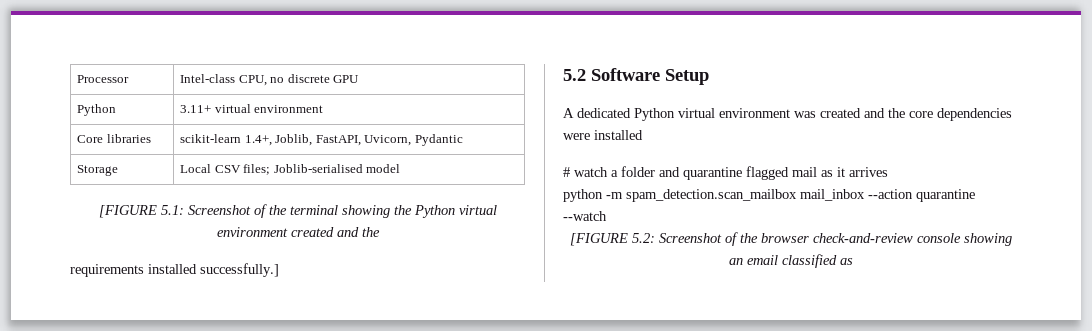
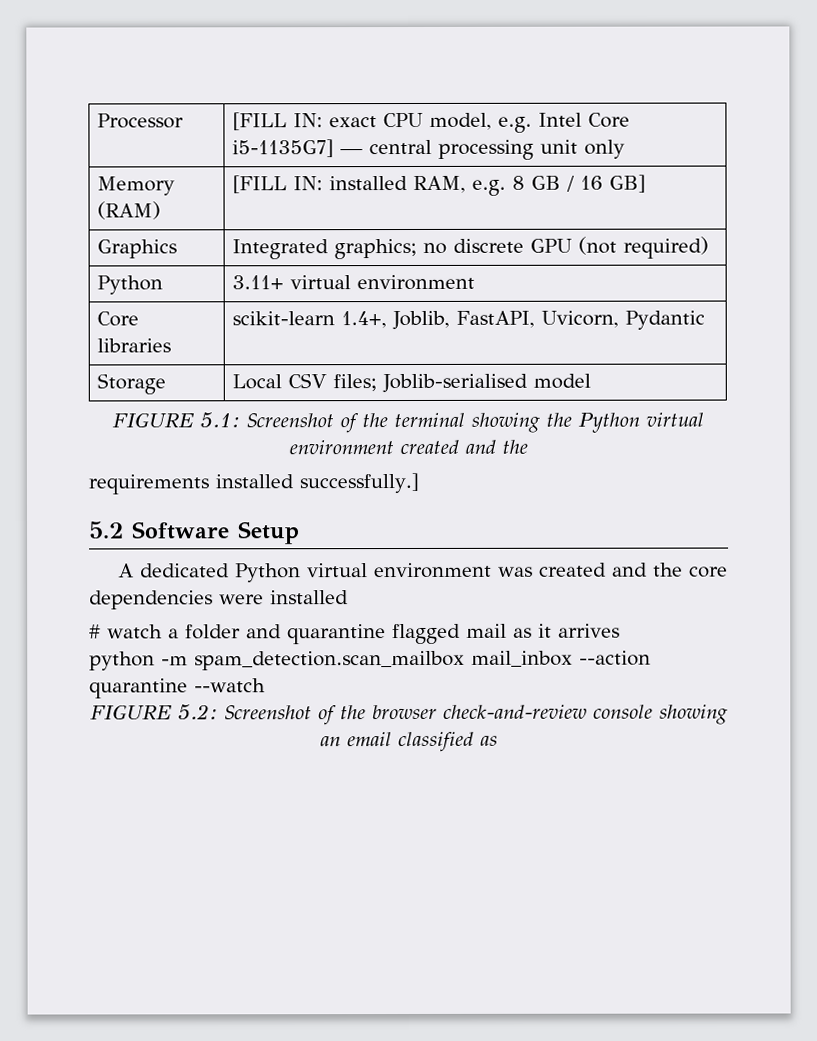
[180,74,267,86] Intel-class CPU, -> [231,112,630,133] [231,139,625,160] [96,176,175,196] [96,201,161,220] [231,174,646,196] [96,239,177,259] [231,238,417,260] [FILL IN: exact CPU model, e.g. Intel Core i5-1135G7] — central processing unit only // Memory (RAM) | [FILL IN: installed RAM, e.g. 8 GB / 16 GB] // Graphics | Integrated graphics;
(360, 79) none -> [577,236,709,259] (not required)
[98,205,157,218] [FIGURE -> [112,412,194,429] FIGURE
[569,233,628,246] [FIGURE -> [90,704,172,721] FIGURE

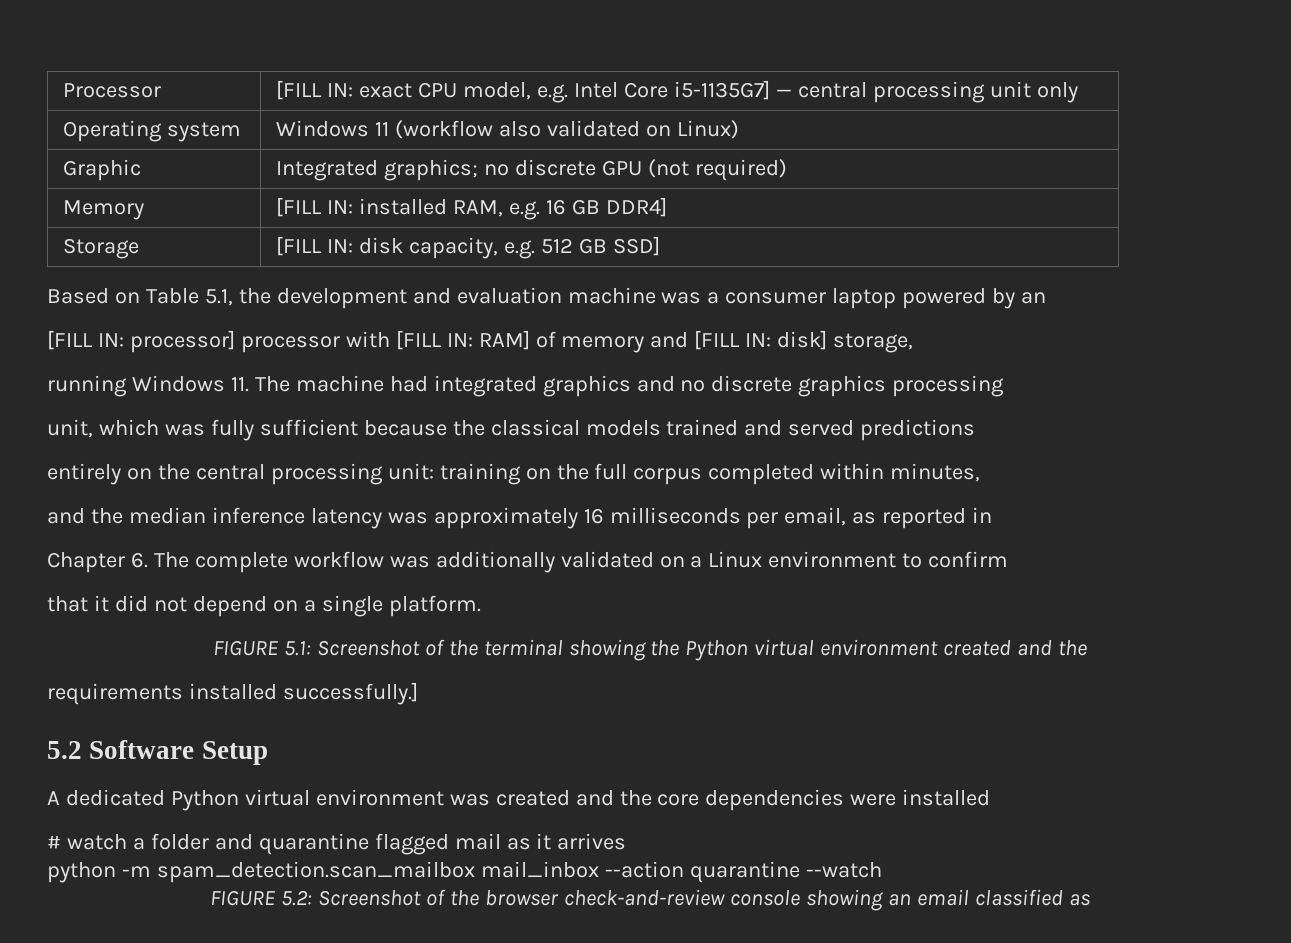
[96,176,175,196] [96,201,161,220] [231,174,646,196] [96,239,177,259] Memory (RAM) | [FILL IN: installed RAM, e.g. 8 GB / 16 GB] // Graphics -> [63,120,242,142] [276,120,739,139] [63,159,142,181] Operating system | Windows 11 (workflow also validated on Linux) // Graphic
[96,275,163,295] [231,274,475,291] [96,311,139,327] [96,338,171,353] [231,310,705,331] [96,373,166,395] [231,373,591,394] Python | 3.11+ virtual environment // Core libraries | scikit-learn 1.4+, Joblib, FastAPI, Uvicorn, Pydantic // Storage | Local CSV files; Joblib-serialised model -> [63,200,145,220] [276,197,667,220] [63,238,140,259] [276,236,660,259] [47,287,1047,309] [47,330,914,353] [47,375,1005,397] [47,419,976,441] [47,463,981,485] [47,507,993,529] [47,551,1009,573] [47,595,481,617] Memory | [FILL IN: installed RAM, e.g. 16 GB DDR4] // Storage | [FILL IN: disk capacity, e.g. 512 GB SSD] // Based on Table 5.1, the development and evaluation machine was a consumer laptop powered by an // [FILL IN: processor] processor with [FILL IN: RAM] of memory and [FILL IN: disk] storage, // running Windows 11. The machine had integrated graphics and no discrete graphics processing // unit, which was fully sufficient because the classical models trained and served predictions // entirely on the central processing unit: training on the full corpus completed within minutes, // and the median inference latency was approximately 16 milliseconds per email, as reported in // Chapter 6. The complete workflow was additionally validated on a Linux environment to confirm // that it did not depend on a single platform.

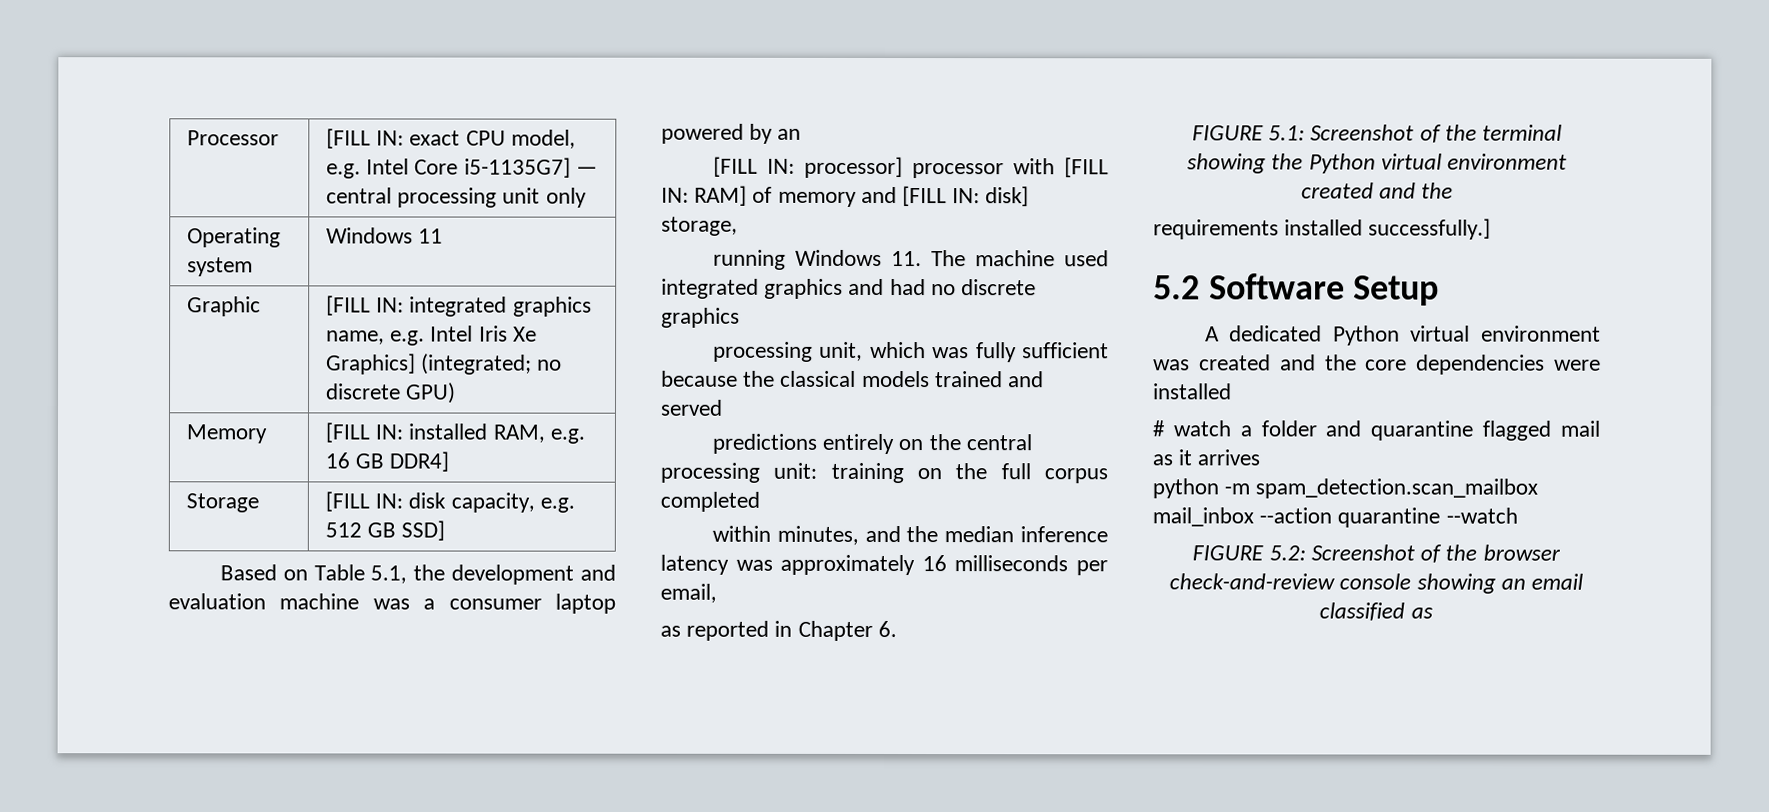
[395,120,739,139] [63,159,142,181] [276,159,787,181] (workflow also validated on Linux) // Graphic | Integrated graphics; no discrete GPU (not required) -> [186,296,261,317] [325,295,592,317] [325,325,537,346] [325,353,563,375] [325,382,457,404] // Graphic | [FILL IN: integrated graphics name, e.g. Intel Iris Xe Graphics] (integrated; no discrete GPU)
[389,376,428,392] had -> [1064,250,1109,267] used
(675, 384) none -> [889,279,926,296] had
[892,375,1005,397] processing // -> [712,341,813,362] // processing
(855, 428) none -> (723, 407) //
(976, 430) // -> (817, 443) none
(815, 474) none -> (760, 501) //
(981, 472) // -> (859, 535) none
(847, 516) none -> (717, 593) //
(993, 515) // -> (793, 628) none
[153,551,1009,573] [47,595,481,617] The complete workflow was additionally validated on a Linux environment to confirm // that it did not depend on a single platform. -> (897, 629) none

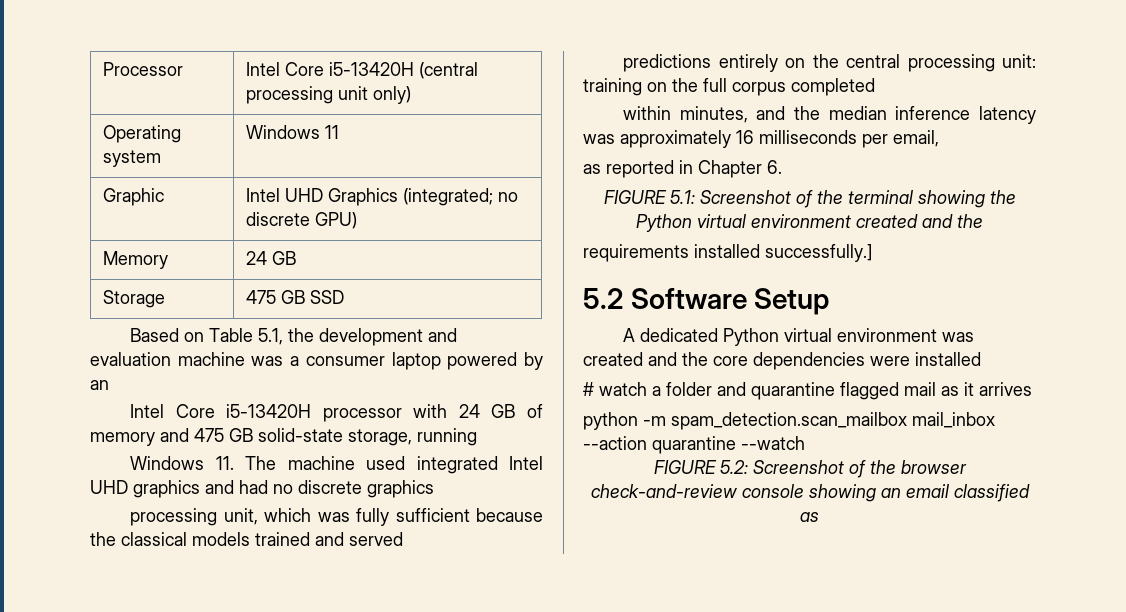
[325,128,576,149] [325,157,598,179] [325,187,392,204] [FILL IN: exact CPU model, e.g. Intel Core i5-1135G7] — central -> [246,62,479,79] Intel Core i5-13420H (central
[545,187,587,208] only -> [373,86,412,104] only)
[325,295,592,317] [325,325,537,346] [325,353,416,375] [FILL IN: integrated graphics name, e.g. Intel Iris Xe Graphics] -> [246,188,399,206] Intel UHD Graphics
[324,422,585,444] [324,451,450,472] [FILL IN: installed RAM, e.g. 16 GB DDR4] -> [246,251,297,265] 24 GB
[324,491,575,513] [324,520,446,541] [FILL IN: disk capacity, e.g. 512 GB SSD] -> [246,290,345,304] 475 GB SSD
[712,156,1109,179] [661,185,1030,207] [FILL IN: processor] processor with [FILL IN: RAM] of memory and [FILL IN: disk] -> [130,404,544,422] [90,428,343,446] Intel Core i5-13420H processor with 24 GB of memory and 475 GB solid-state
[712,249,786,270] // running -> [417,428,477,446] running //
(759, 288) none -> [509,456,543,470] [90,480,128,494] Intel UHD

